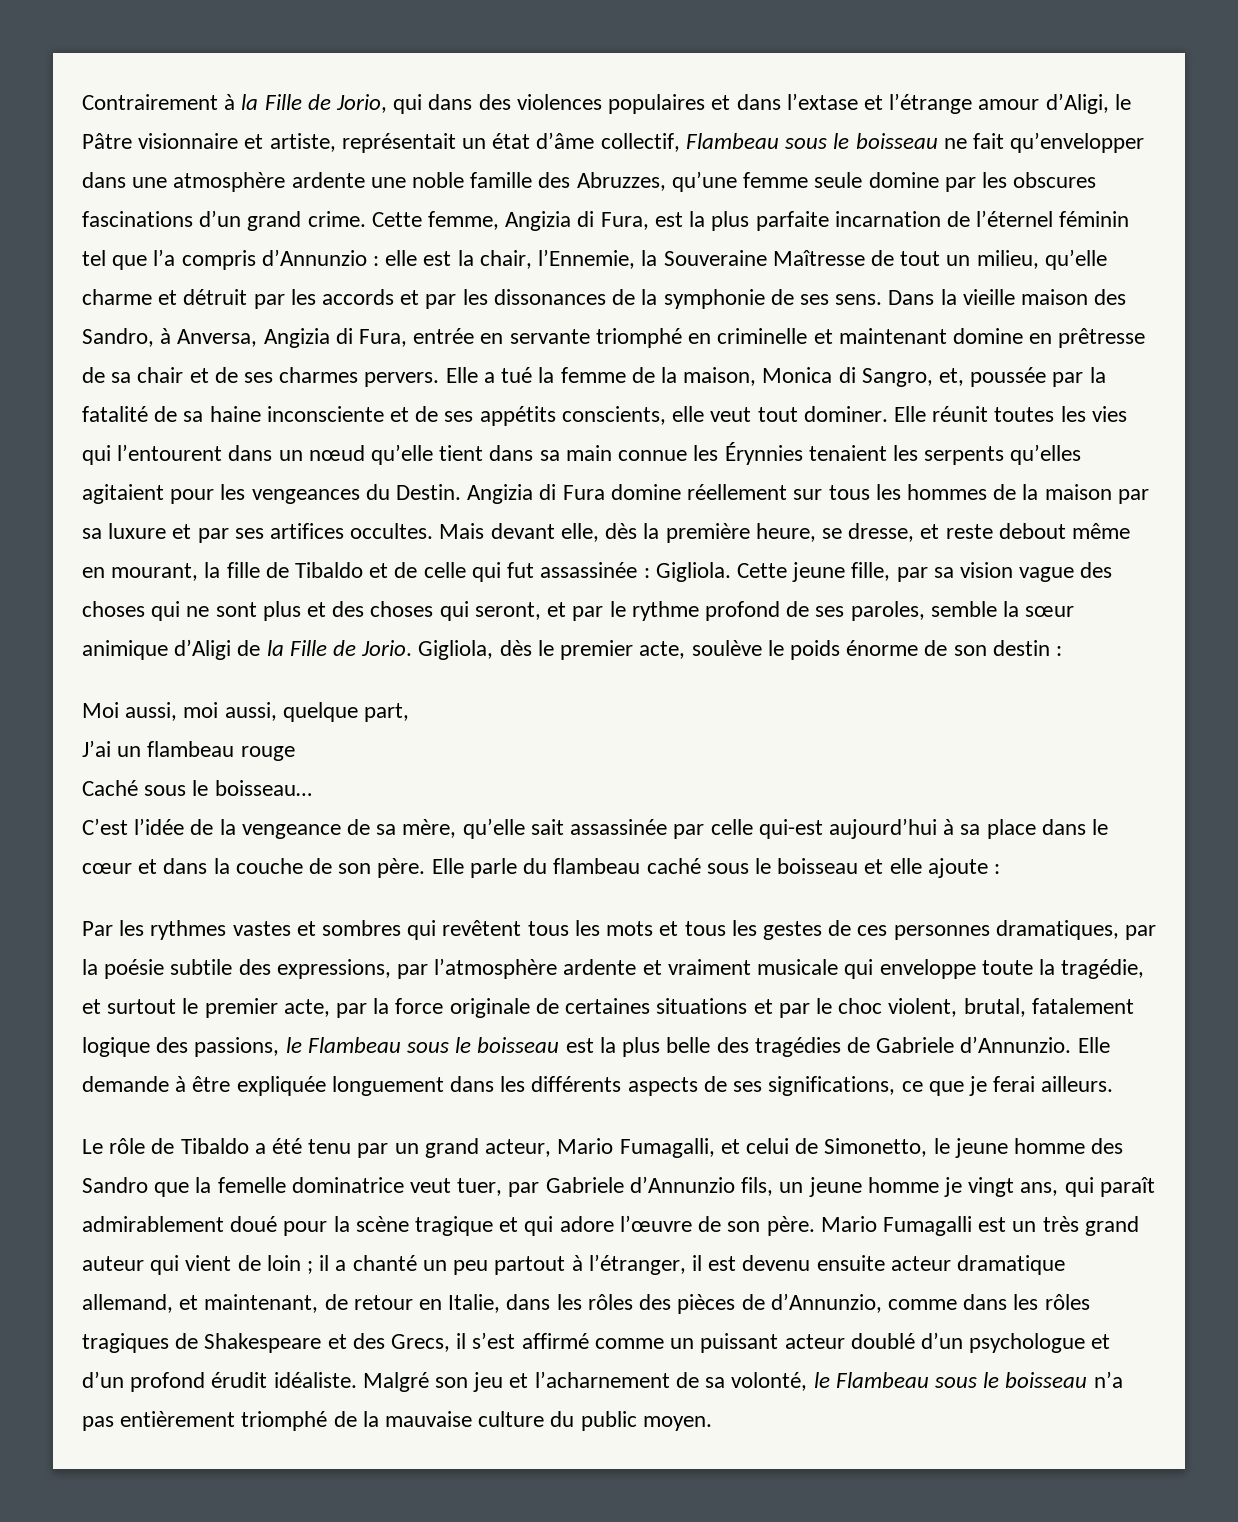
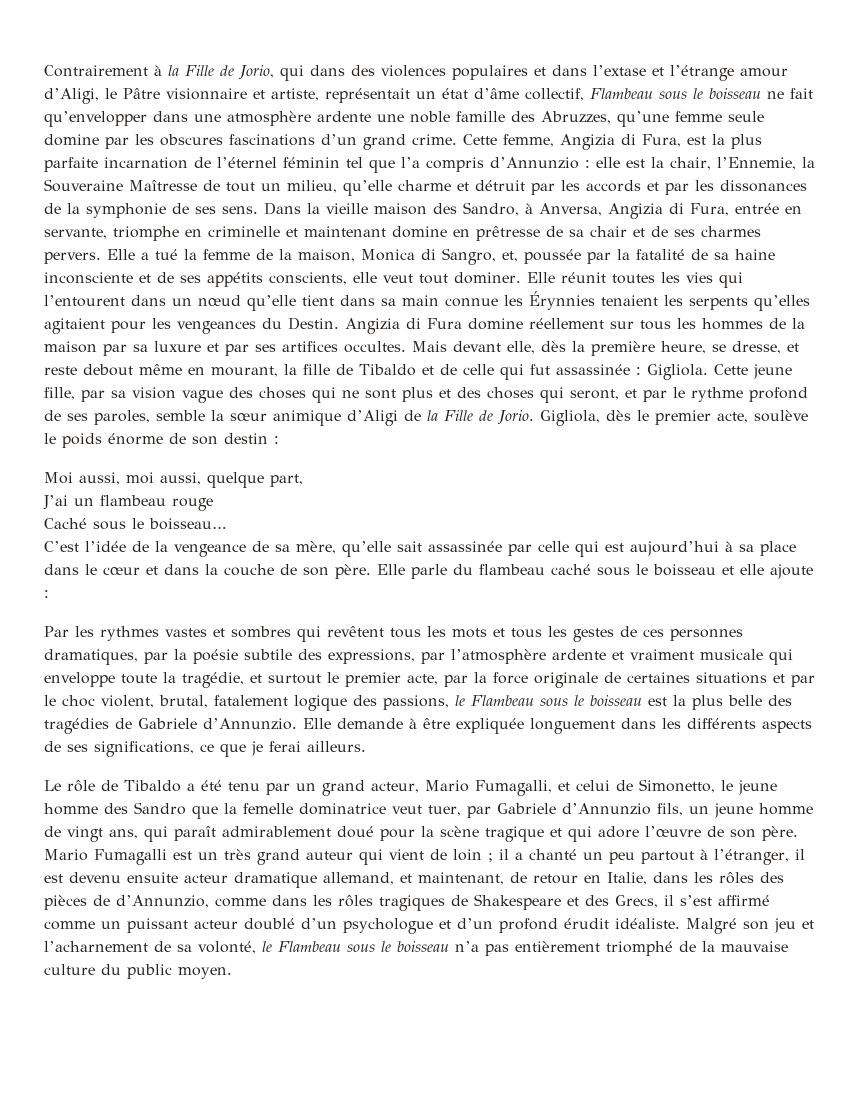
[509,328,682,348] servante triomphé -> [44,226,179,241] servante, triomphe
[758,819,823,839] qui-est -> [575,541,624,557] qui est
[943,1177,962,1197] je -> [44,826,61,837] de

